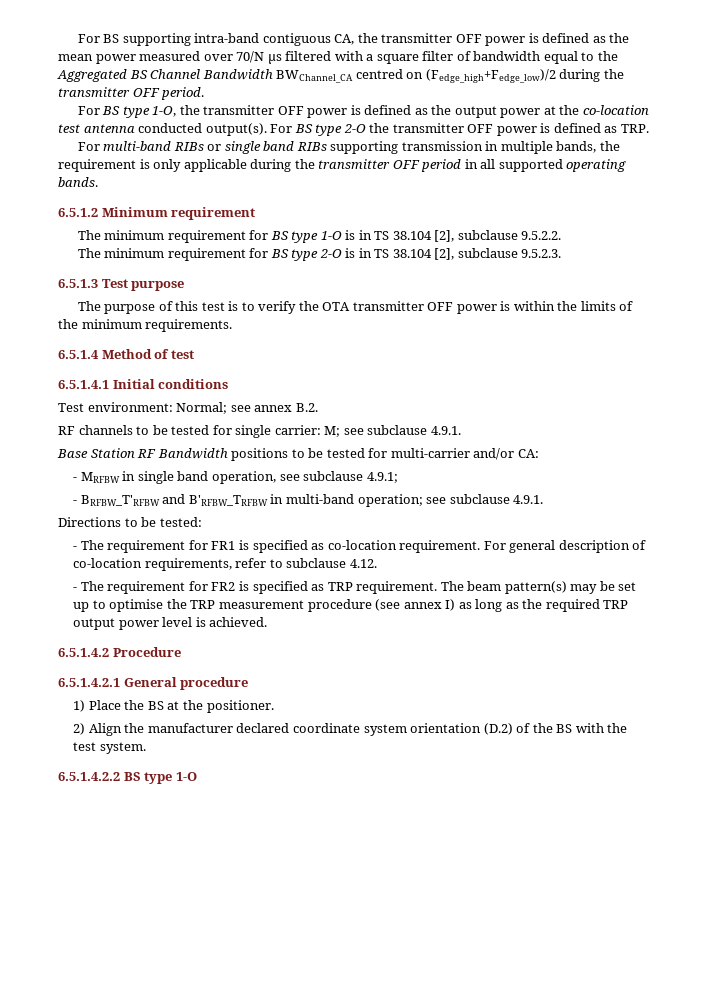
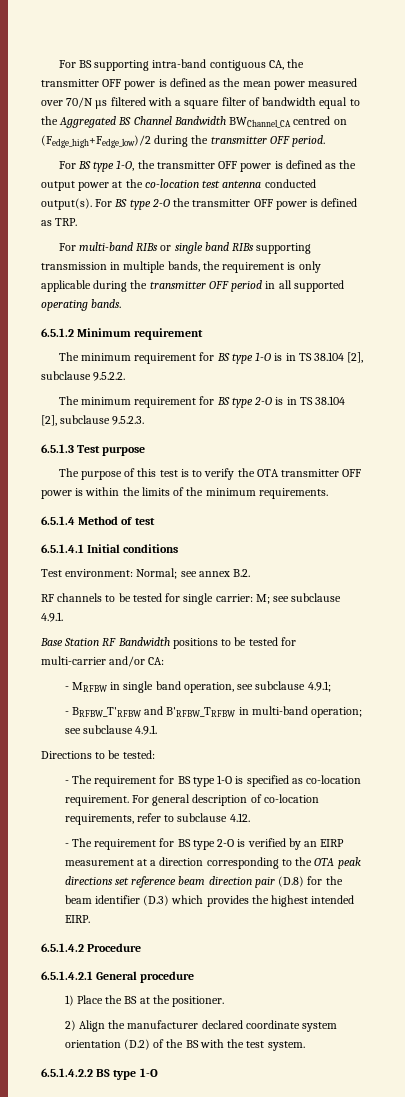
[211,541,236,550] FR1 -> [177,775,233,787] BS type 1-O
[211,581,637,594] [73,599,629,612] [73,617,268,630] FR2 is specified as TRP requirement. The beam pattern(s) may be set up to optimise the TRP measurement procedure (see annex I) as long as the required TRP output power level is achieved. -> [177,838,345,850] [64,857,361,869] [64,876,343,888] [64,895,355,907] [64,915,90,923] BS type 2-O is verified by an EIRP measurement at a direction corresponding to the OTA peak directions set reference beam direction pair (D.8) for the beam identifier (D.3) which provides the highest intended EIRP.

